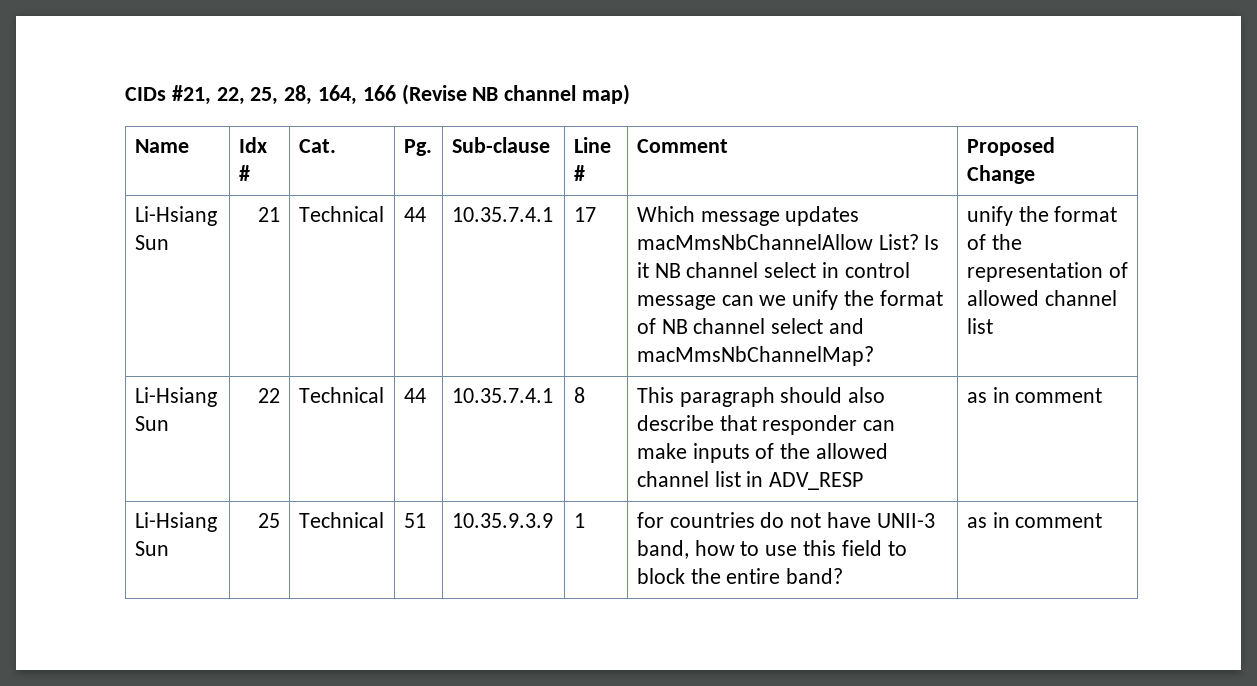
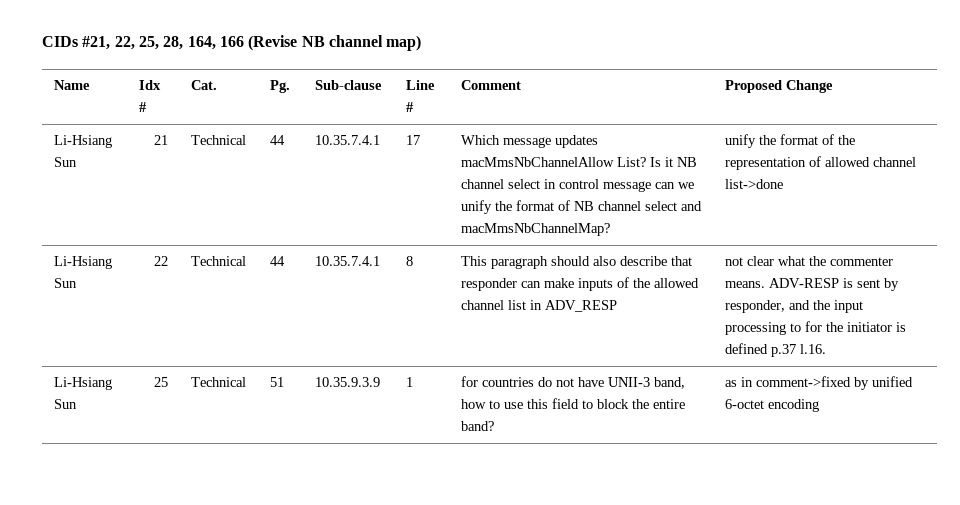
[966,318,993,334] list -> [724,179,783,189] list->done
[966,387,1103,403] as in comment -> [724,256,893,266] [724,278,899,291] [724,300,863,313] [724,321,906,335] [724,343,826,357] not clear what the commenter means. ADV-RESP is sent by responder, and the input processing to for the initiator is defined p.37 l.16.
[1015,513,1103,528] comment -> [755,376,913,390] [724,399,819,412] comment->fixed by unified 6-octet encoding

